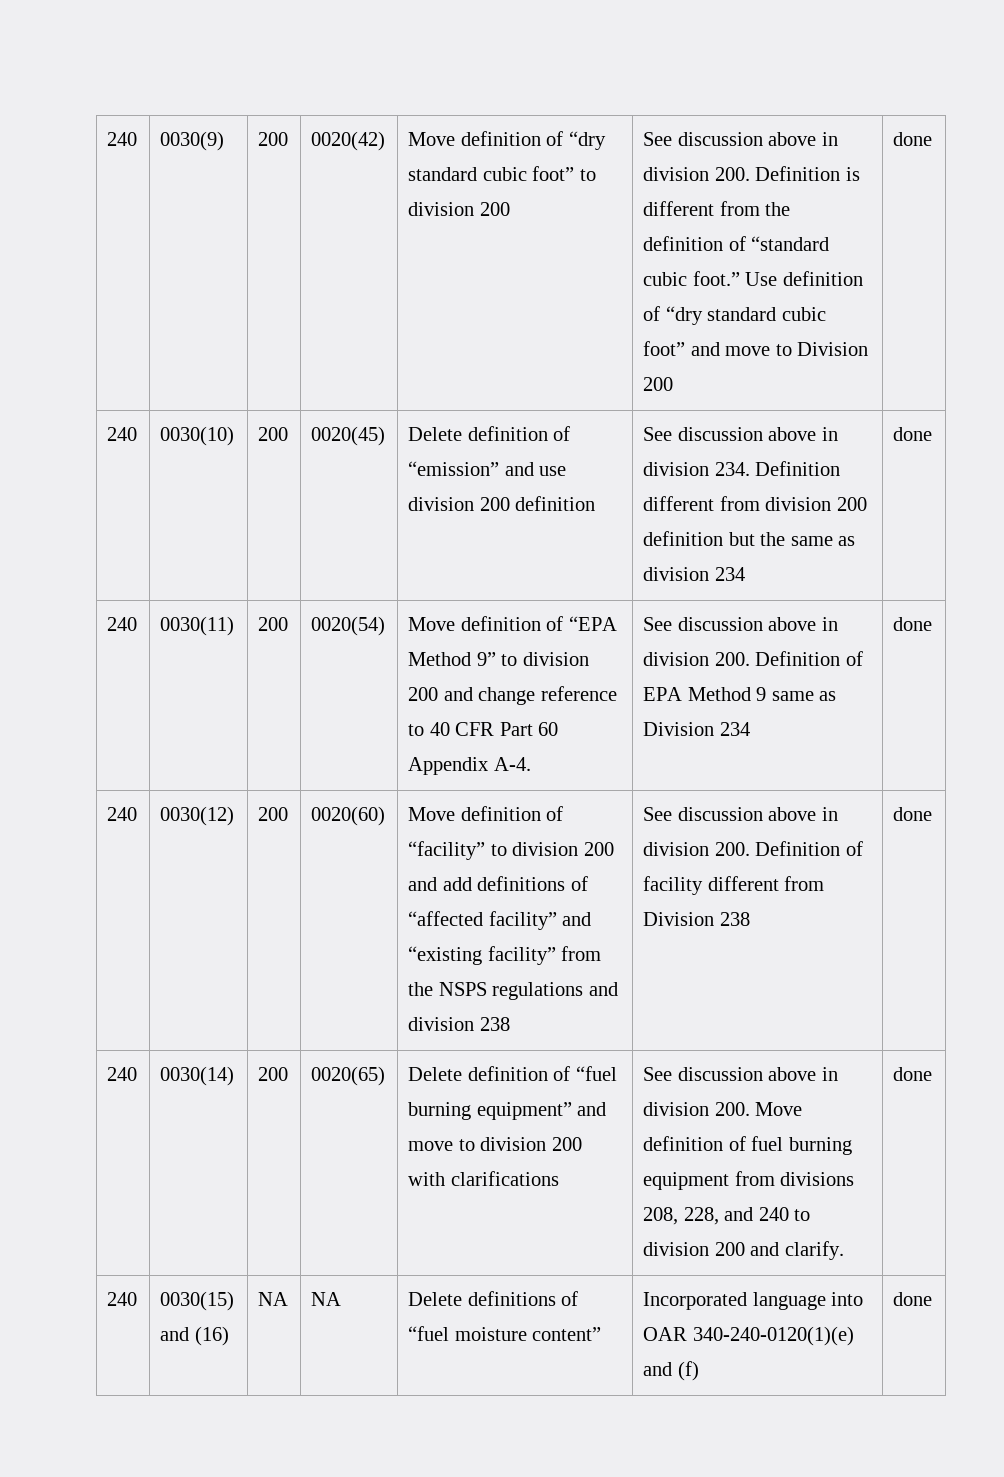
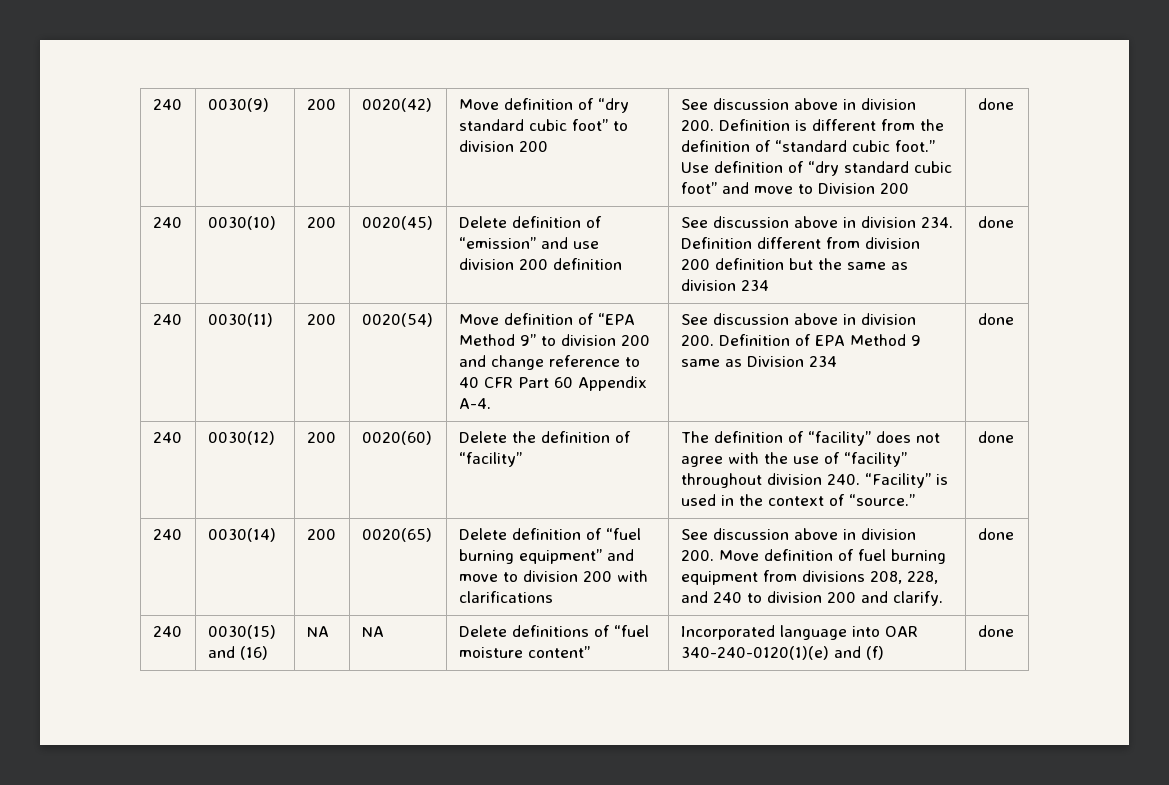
[408,806,564,821] [408,841,614,860] [408,876,588,891] [408,911,592,930] [408,946,602,965] [408,982,618,1000] [408,1017,510,1031] [643,807,838,821] [643,841,863,856] [643,876,825,895] [643,912,750,926] Move definition of “facility” to division 200 and add definitions of “affected facility” and “existing facility” from the NSPS regulations and division 238 | See discussion above in division 200. Definition of facility different from Division 238 -> [458,431,631,443] [458,452,522,467] [680,431,940,446] [680,452,907,467] [680,473,948,488] [680,494,915,506] Delete the definition of “facility” | The definition of “facility” does not agree with the use of “facility” throughout division 240. “Facility” is used in the context of “source.”

